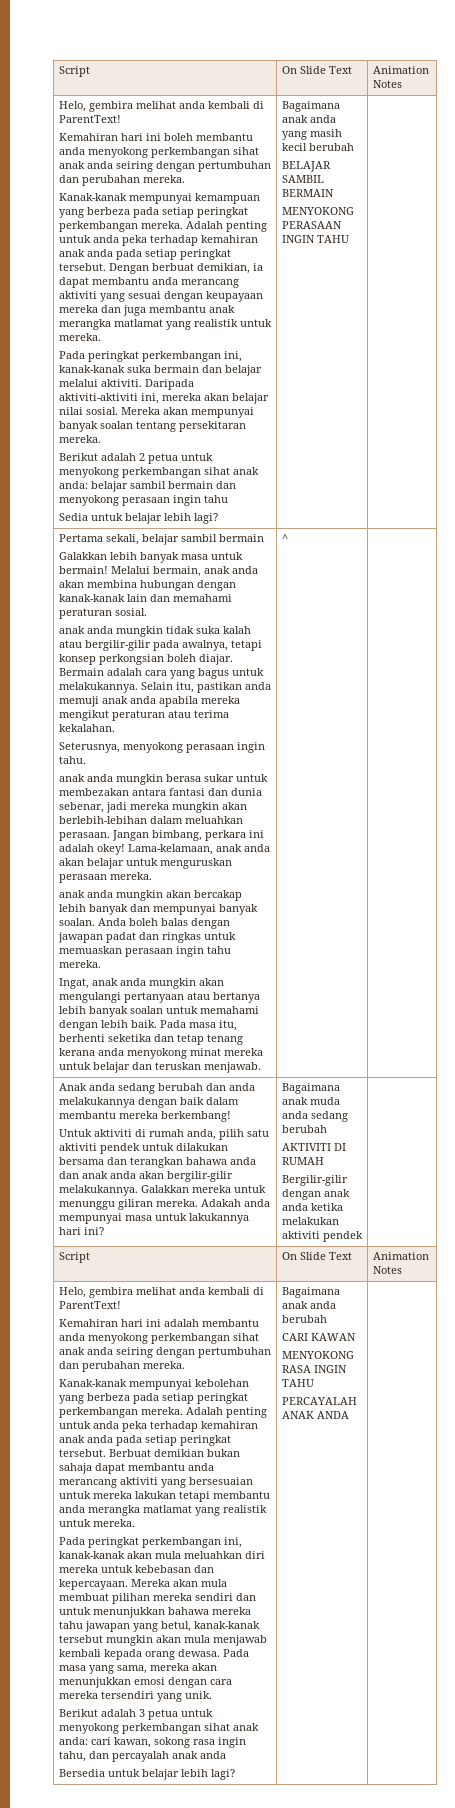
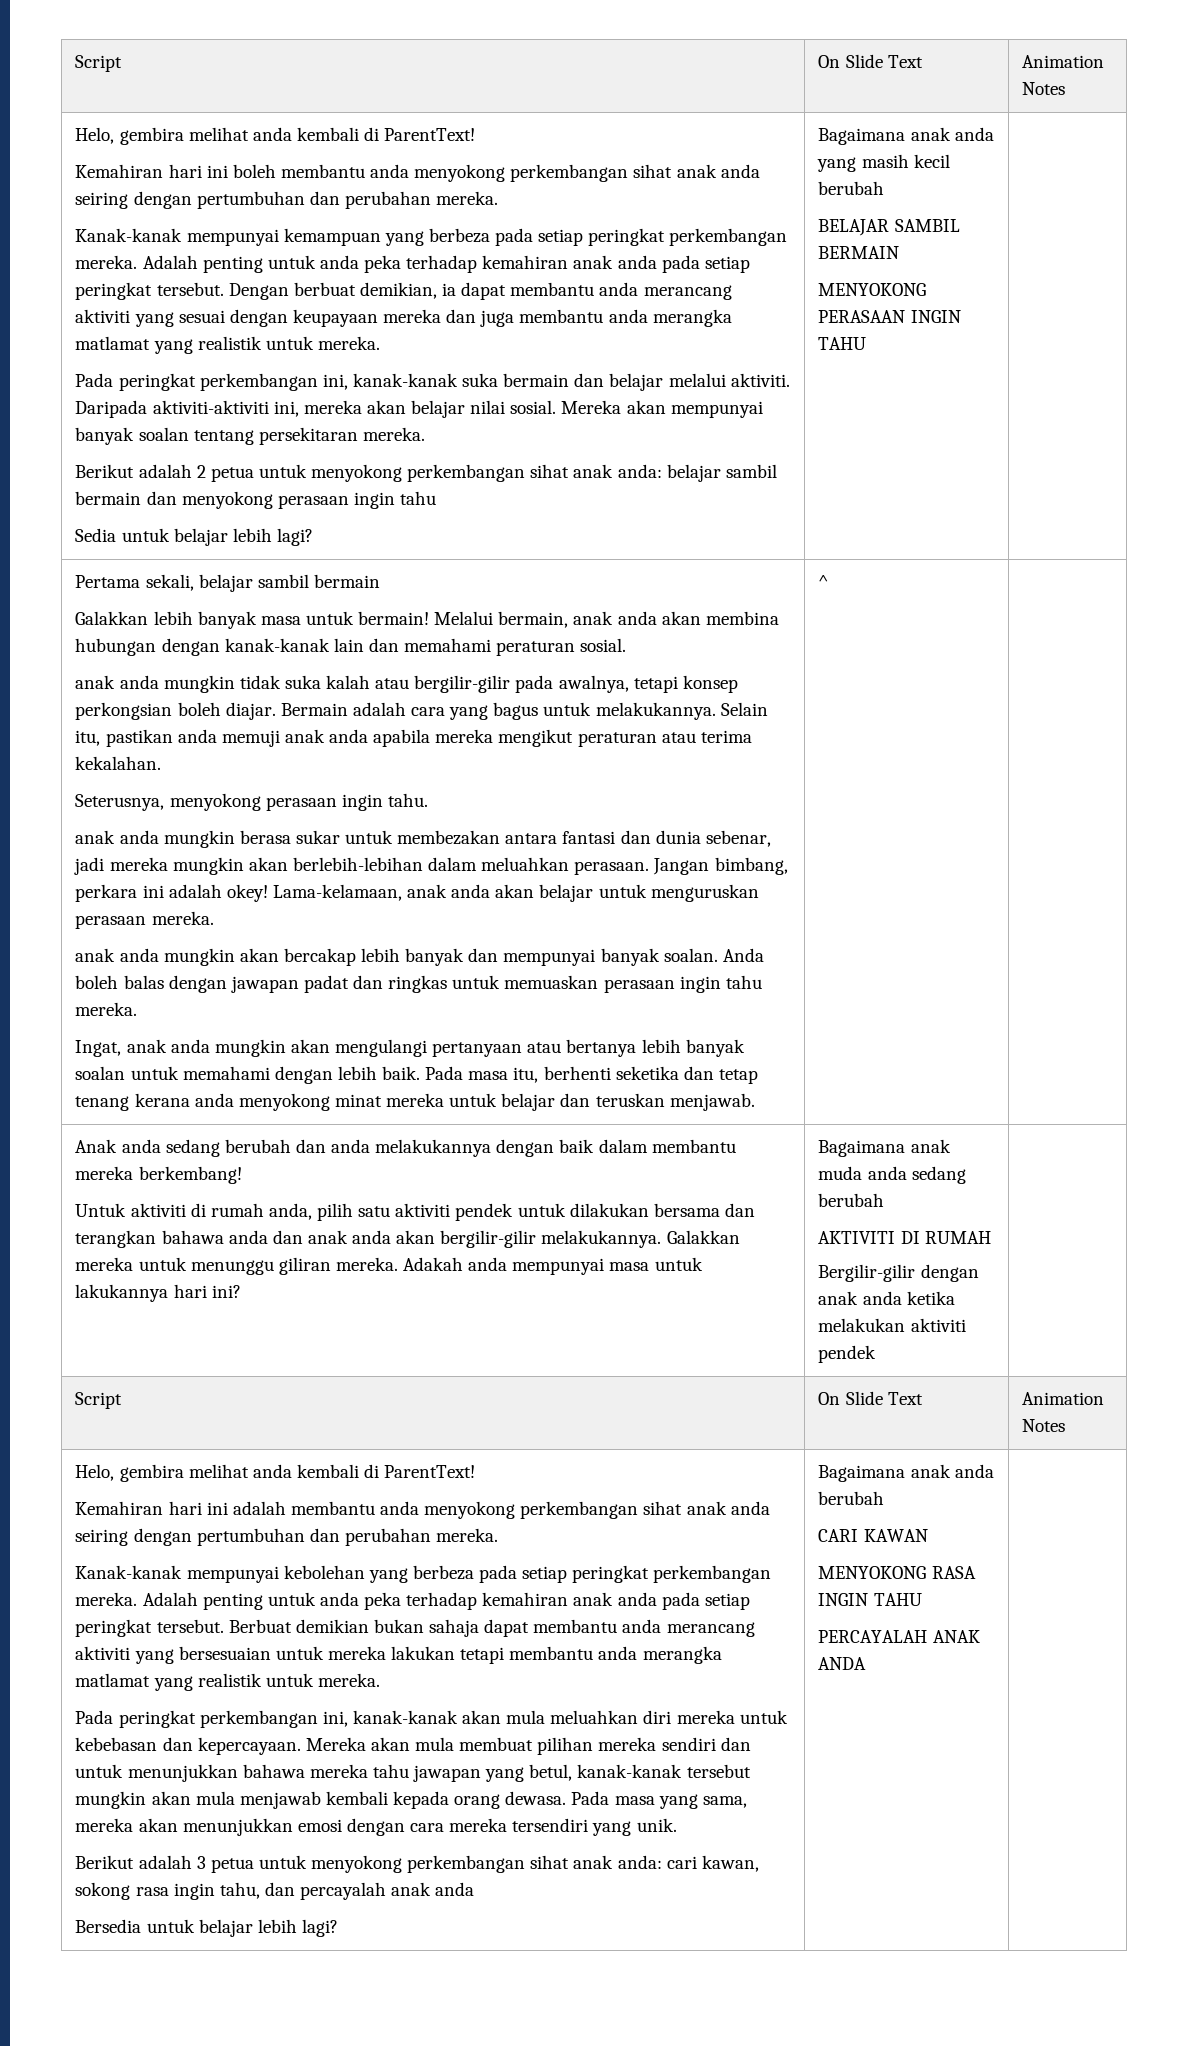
[208,305,235,313] anak -> [608,309,648,323] anda

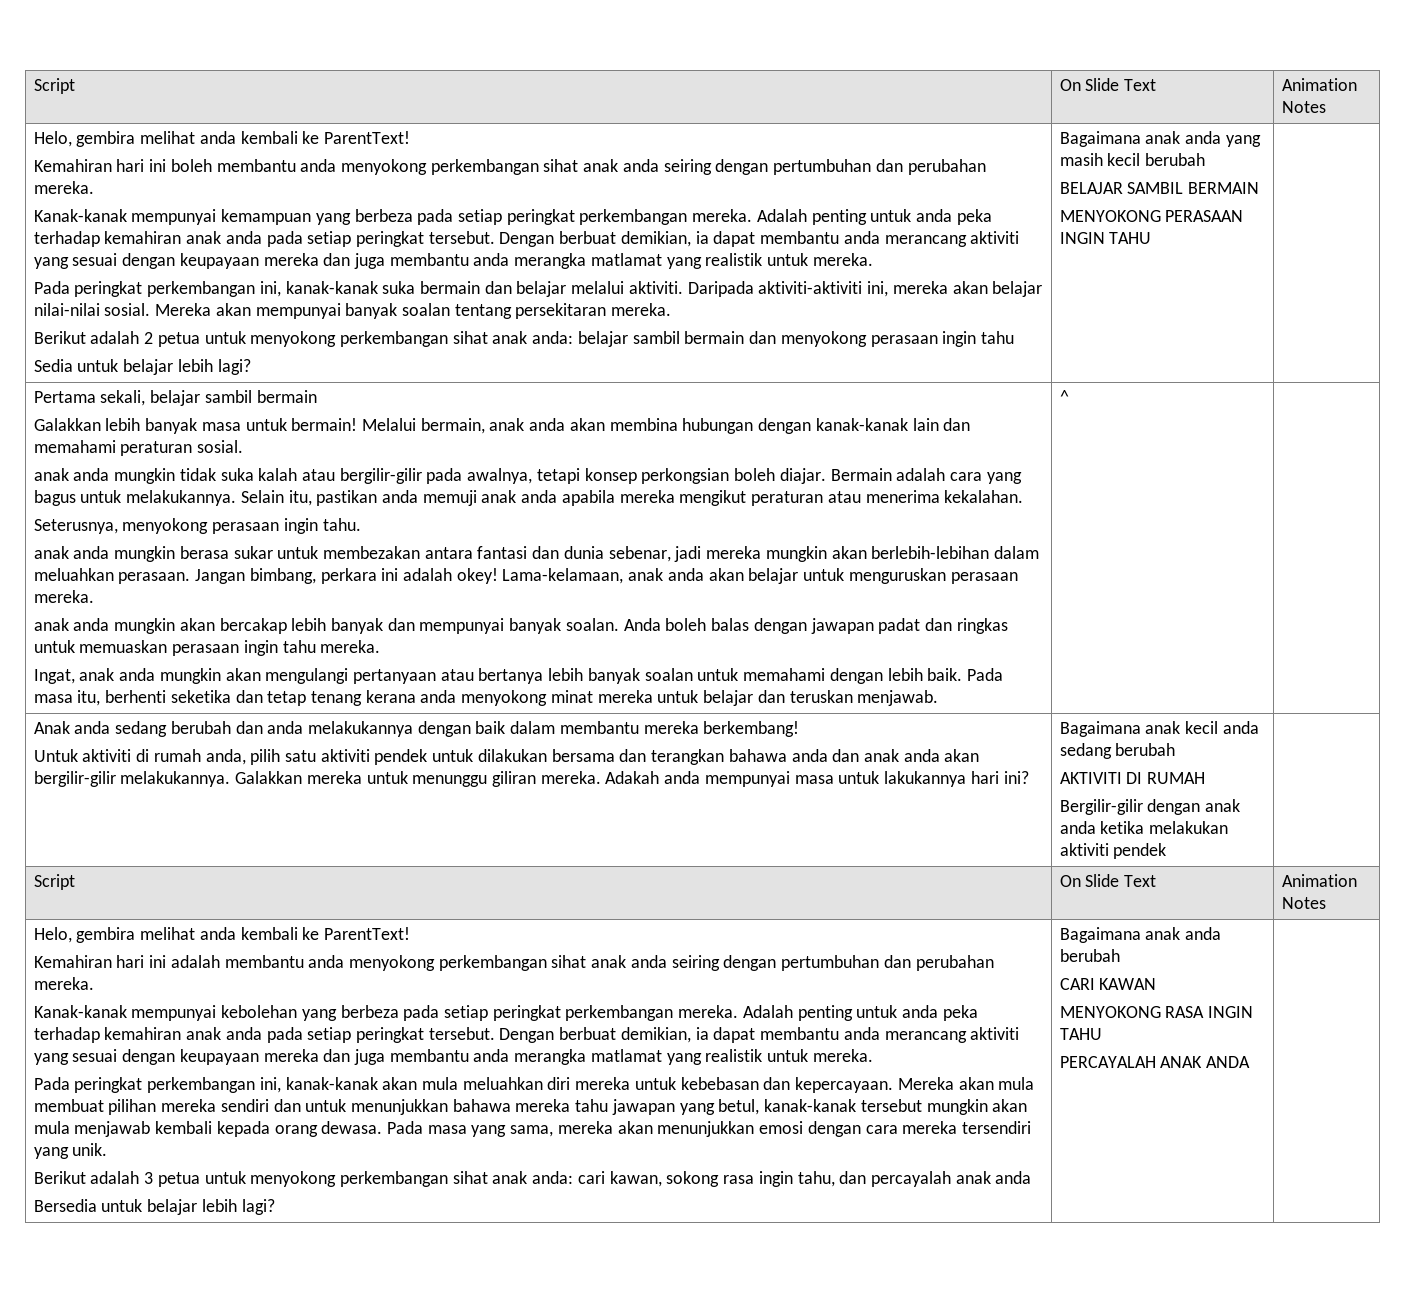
[364,127,380,141] di -> [302,131,320,144] ke
[470,400,506,414] nilai -> [33,303,100,316] nilai-nilai
[700,730,752,743] terima -> [865,490,940,503] menerima
[818,1166,863,1180] muda -> [1185,721,1219,734] kecil
[364,1464,380,1478] di -> [302,927,320,940] ke
[228,1619,755,1637] [75,1646,505,1664] Berbuat demikian bukan sahaja dapat membantu anda merancang aktiviti yang bersesuaian untuk mereka lakukan tetapi -> [499,1027,1020,1043] [33,1049,386,1065] Dengan berbuat demikian, ia dapat membantu anda merancang aktiviti yang sesuai dengan keupayaan mereka dan juga

